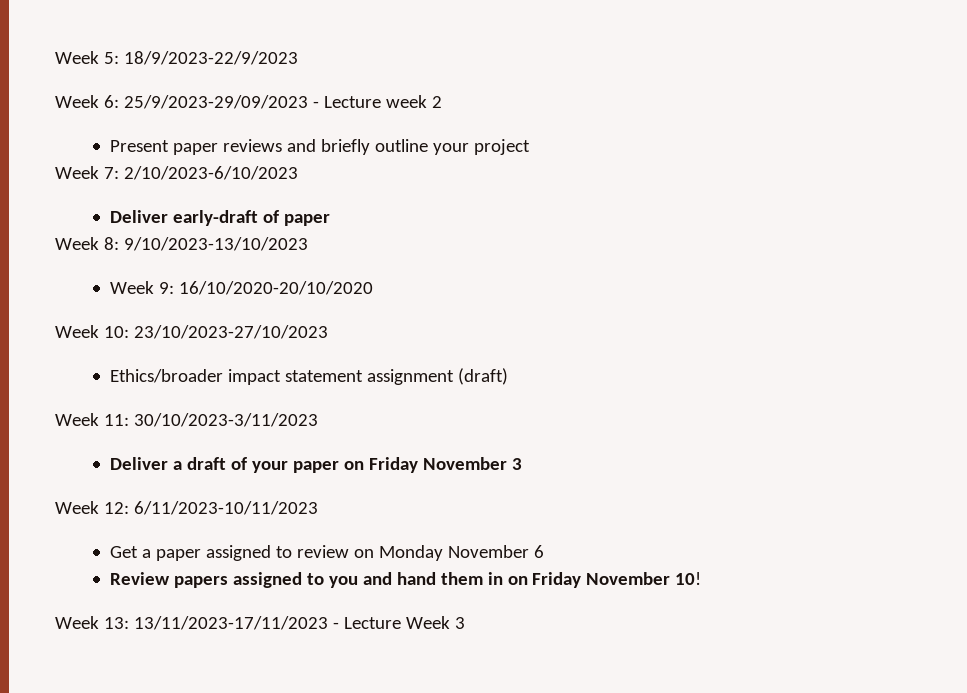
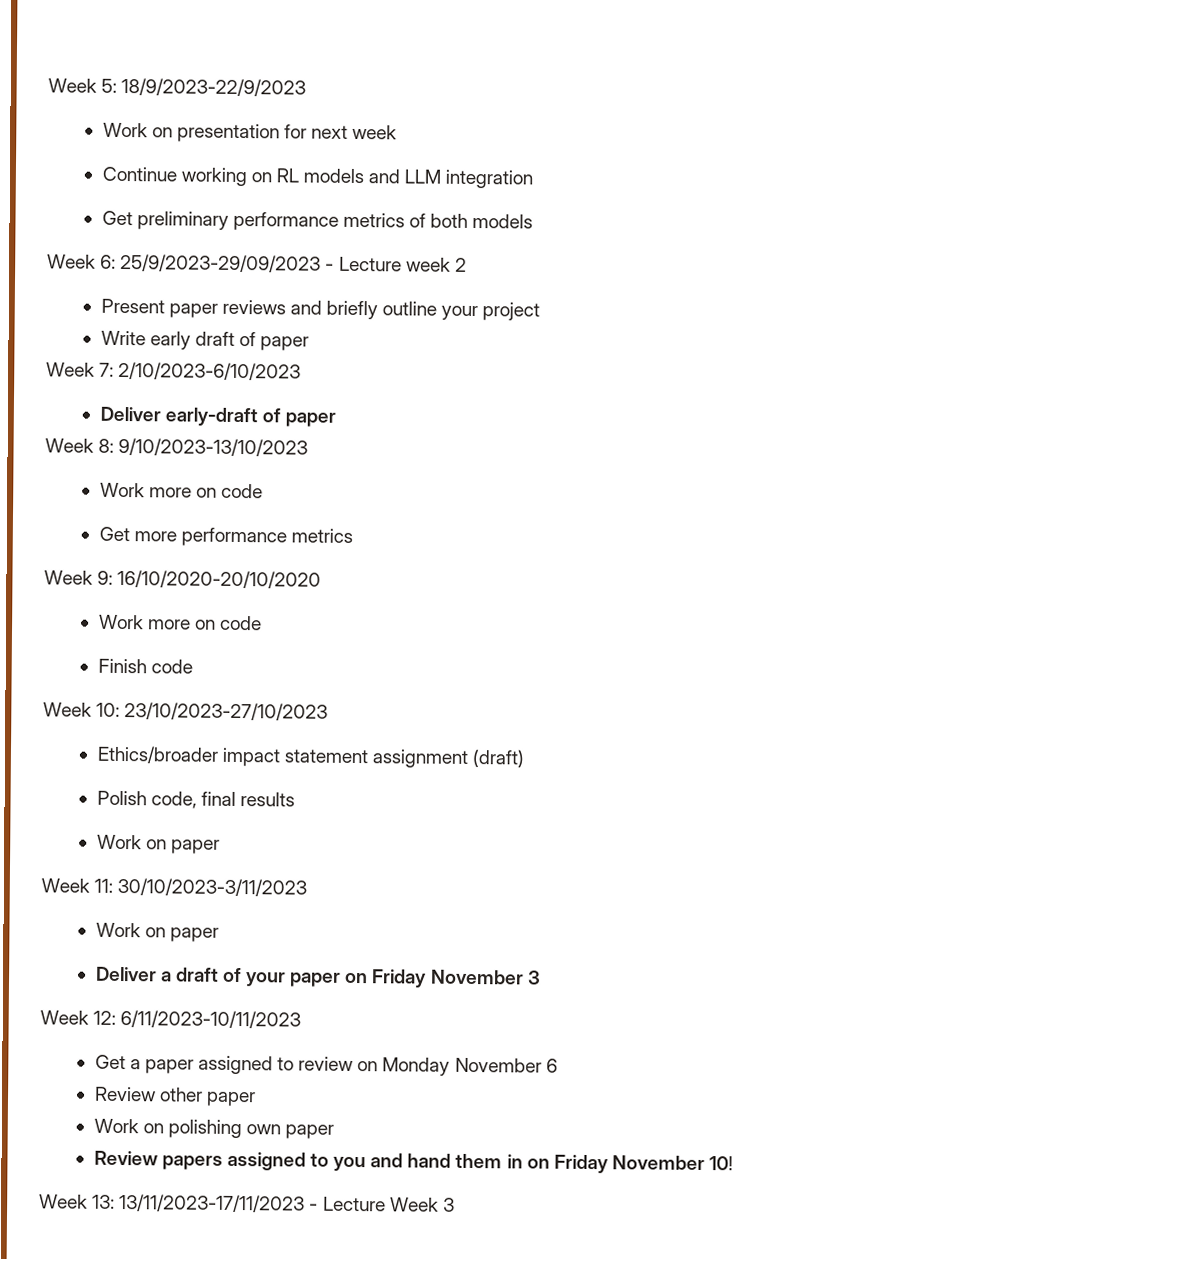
(298, 58) none -> [102,122,398,143] [101,166,534,189] [101,210,534,231] // Work on presentation for next week // Continue working on RL models and LLM integration // Get preliminary performance metrics of both models
(530, 147) none -> [100,330,310,351] // Write early draft of paper
[109,281,373,295] Week 9: 16/10/2020-20/10/2020 -> [99,482,263,499] [98,526,353,547] [44,569,322,589] [98,614,262,631] [97,658,193,674] Work more on code // Get more performance metrics // Week 9: 16/10/2020-20/10/2020 // Work more on code // Finish code
(508, 376) none -> [96,790,295,809] [96,834,220,854] // Polish code, final results // Work on paper
(318, 420) none -> [95,922,219,942] // Work on paper
(544, 551) none -> [93,1086,256,1107] [93,1118,335,1139] // Review other paper // Work on polishing own paper

